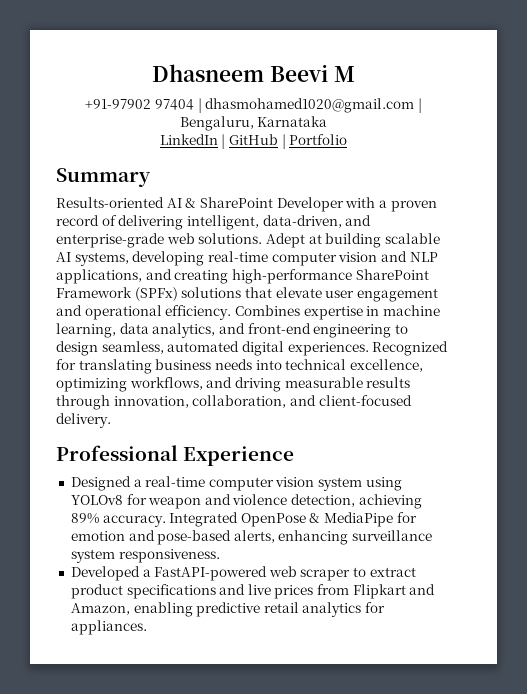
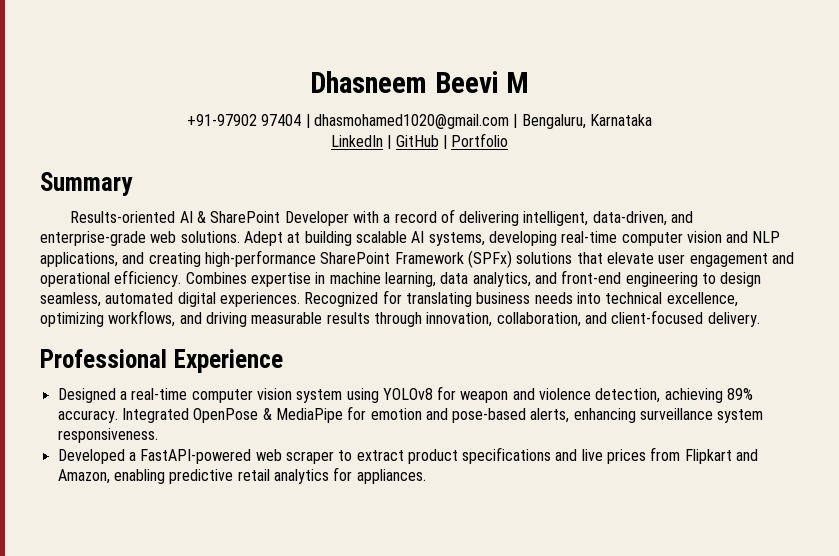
[390,200,437,212] proven -> (391, 218) none

